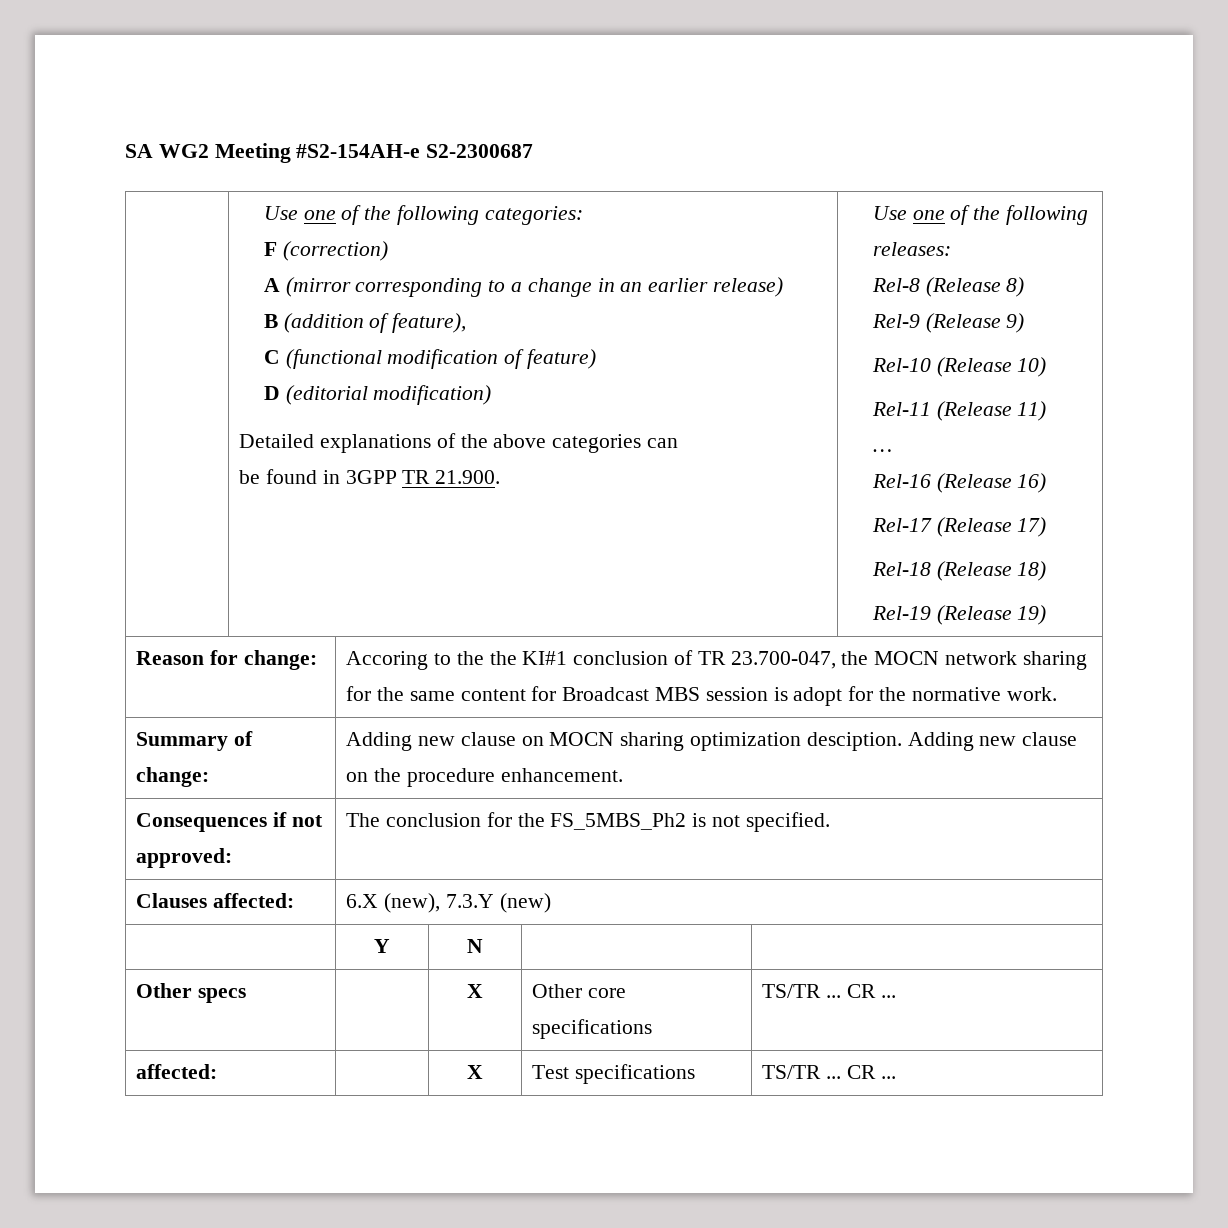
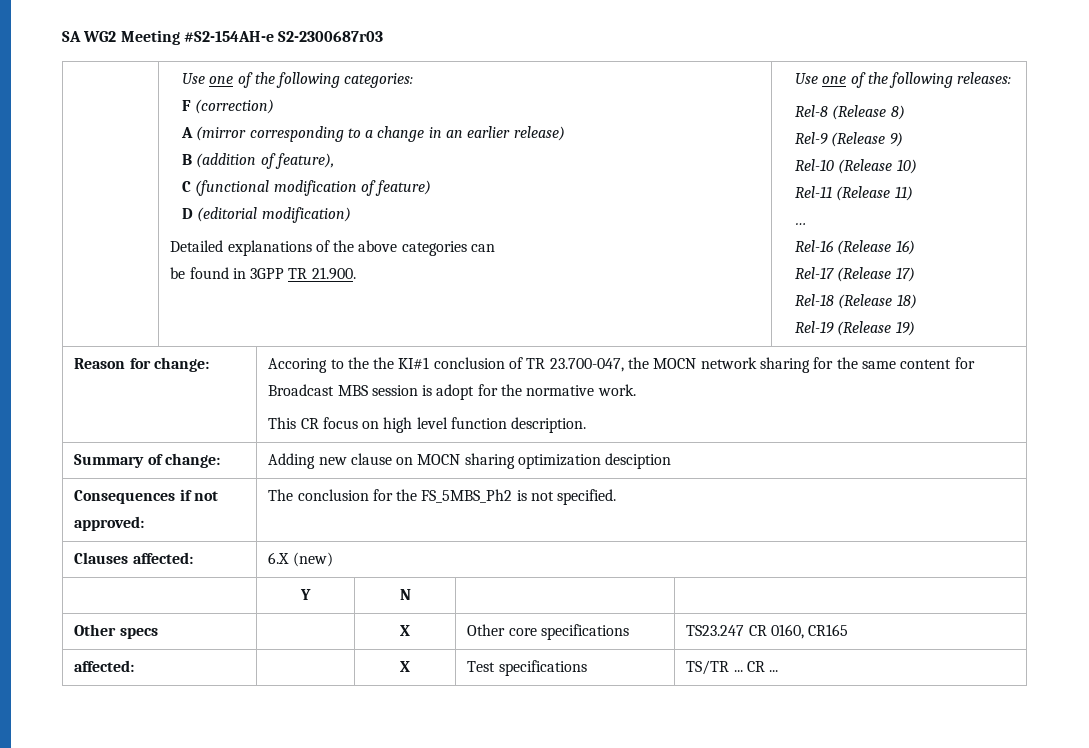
[426,144,534,158] S2-2300687 -> [278,31,384,42] S2-2300687r03
(1057, 694) none -> [268,417,587,433] // This CR focus on high level function description.
[806,732,1078,751] [346,768,623,787] desciption. Adding new clause on the procedure enhancement. -> [605,453,672,469] desciption
[383,893,494,913] (new), 7.3.Y -> (290, 558) none
[762,984,896,998] TS/TR ... CR ... -> [686,624,849,639] TS23.247 CR 0160, CR165

